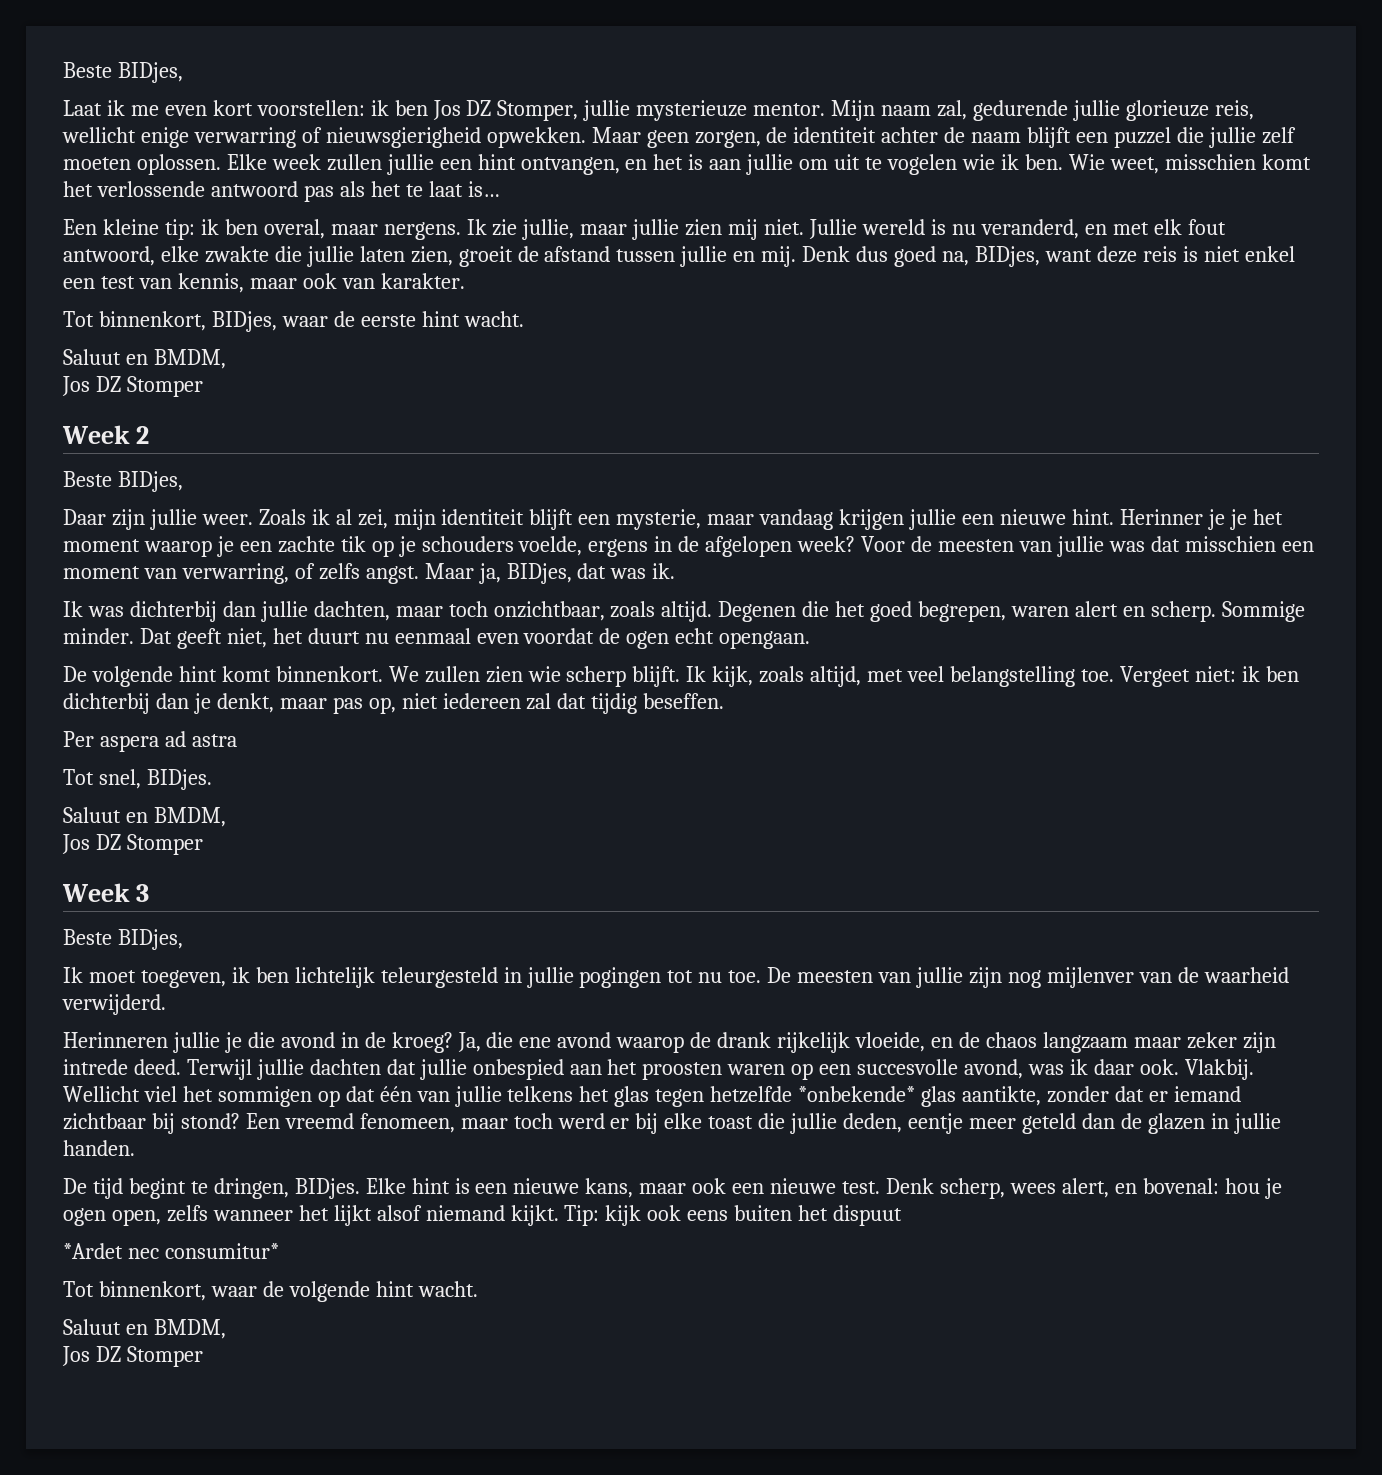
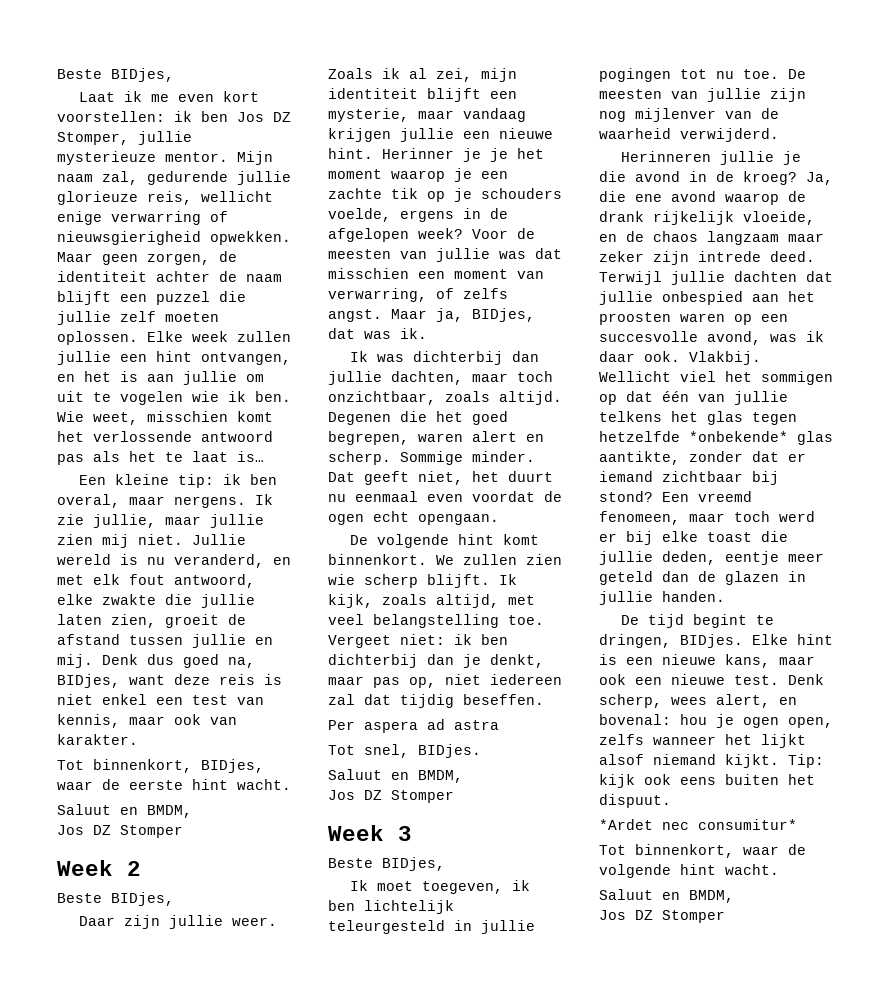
[833,1205,903,1226] dispuut -> [599,794,671,808] dispuut.

